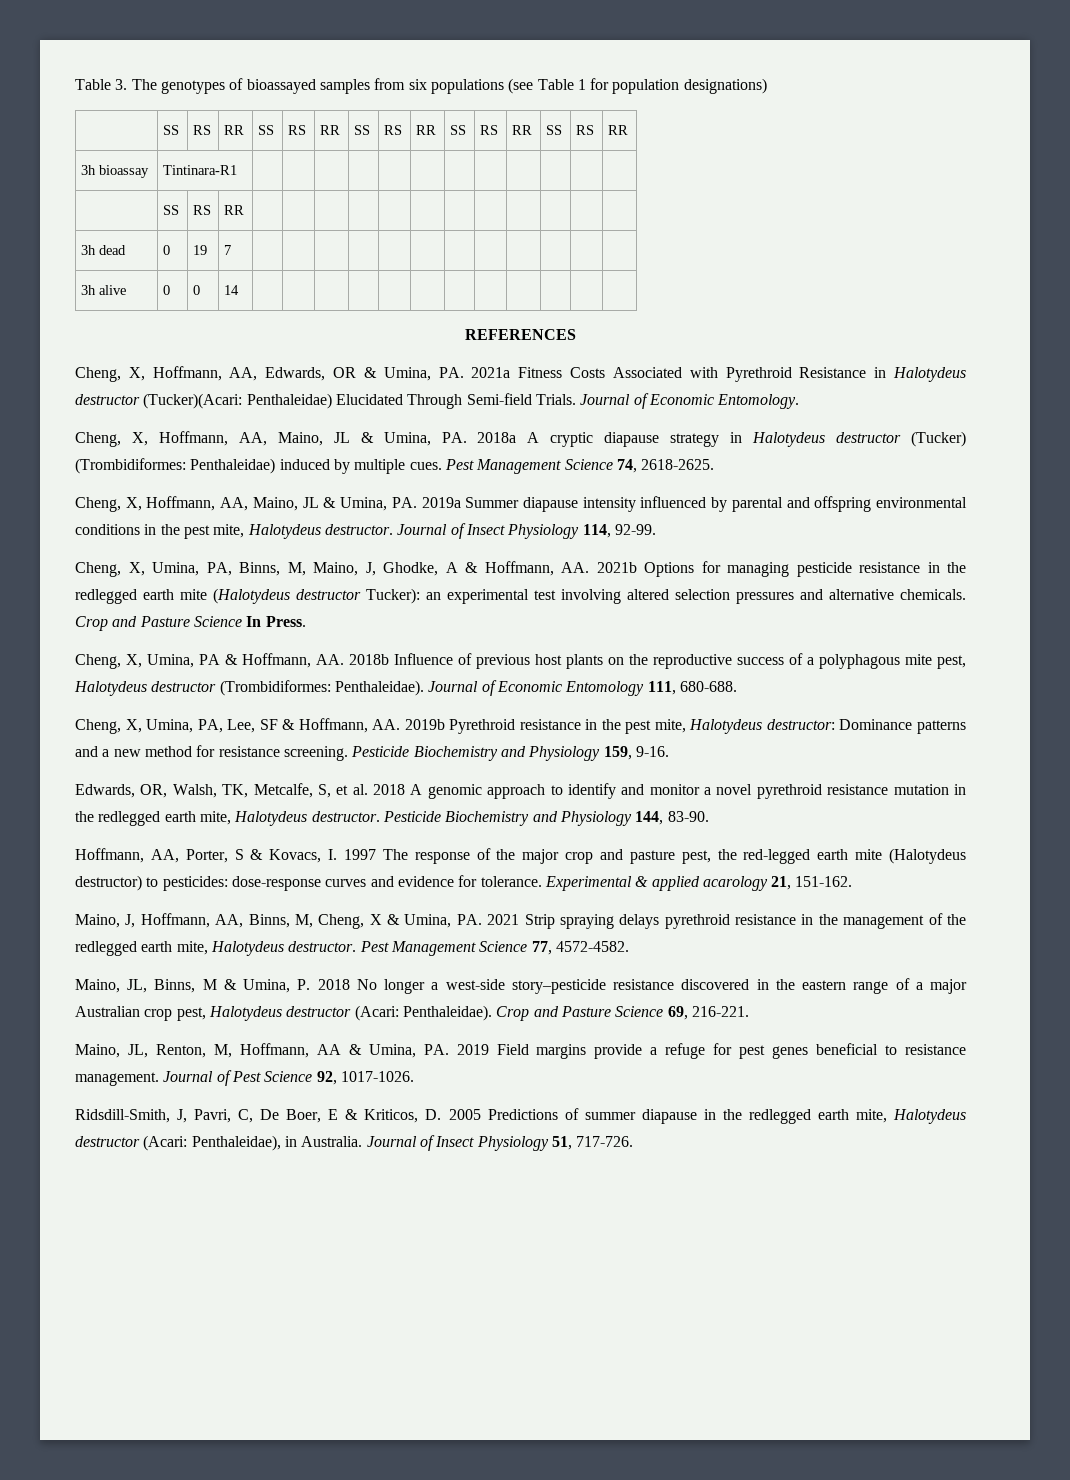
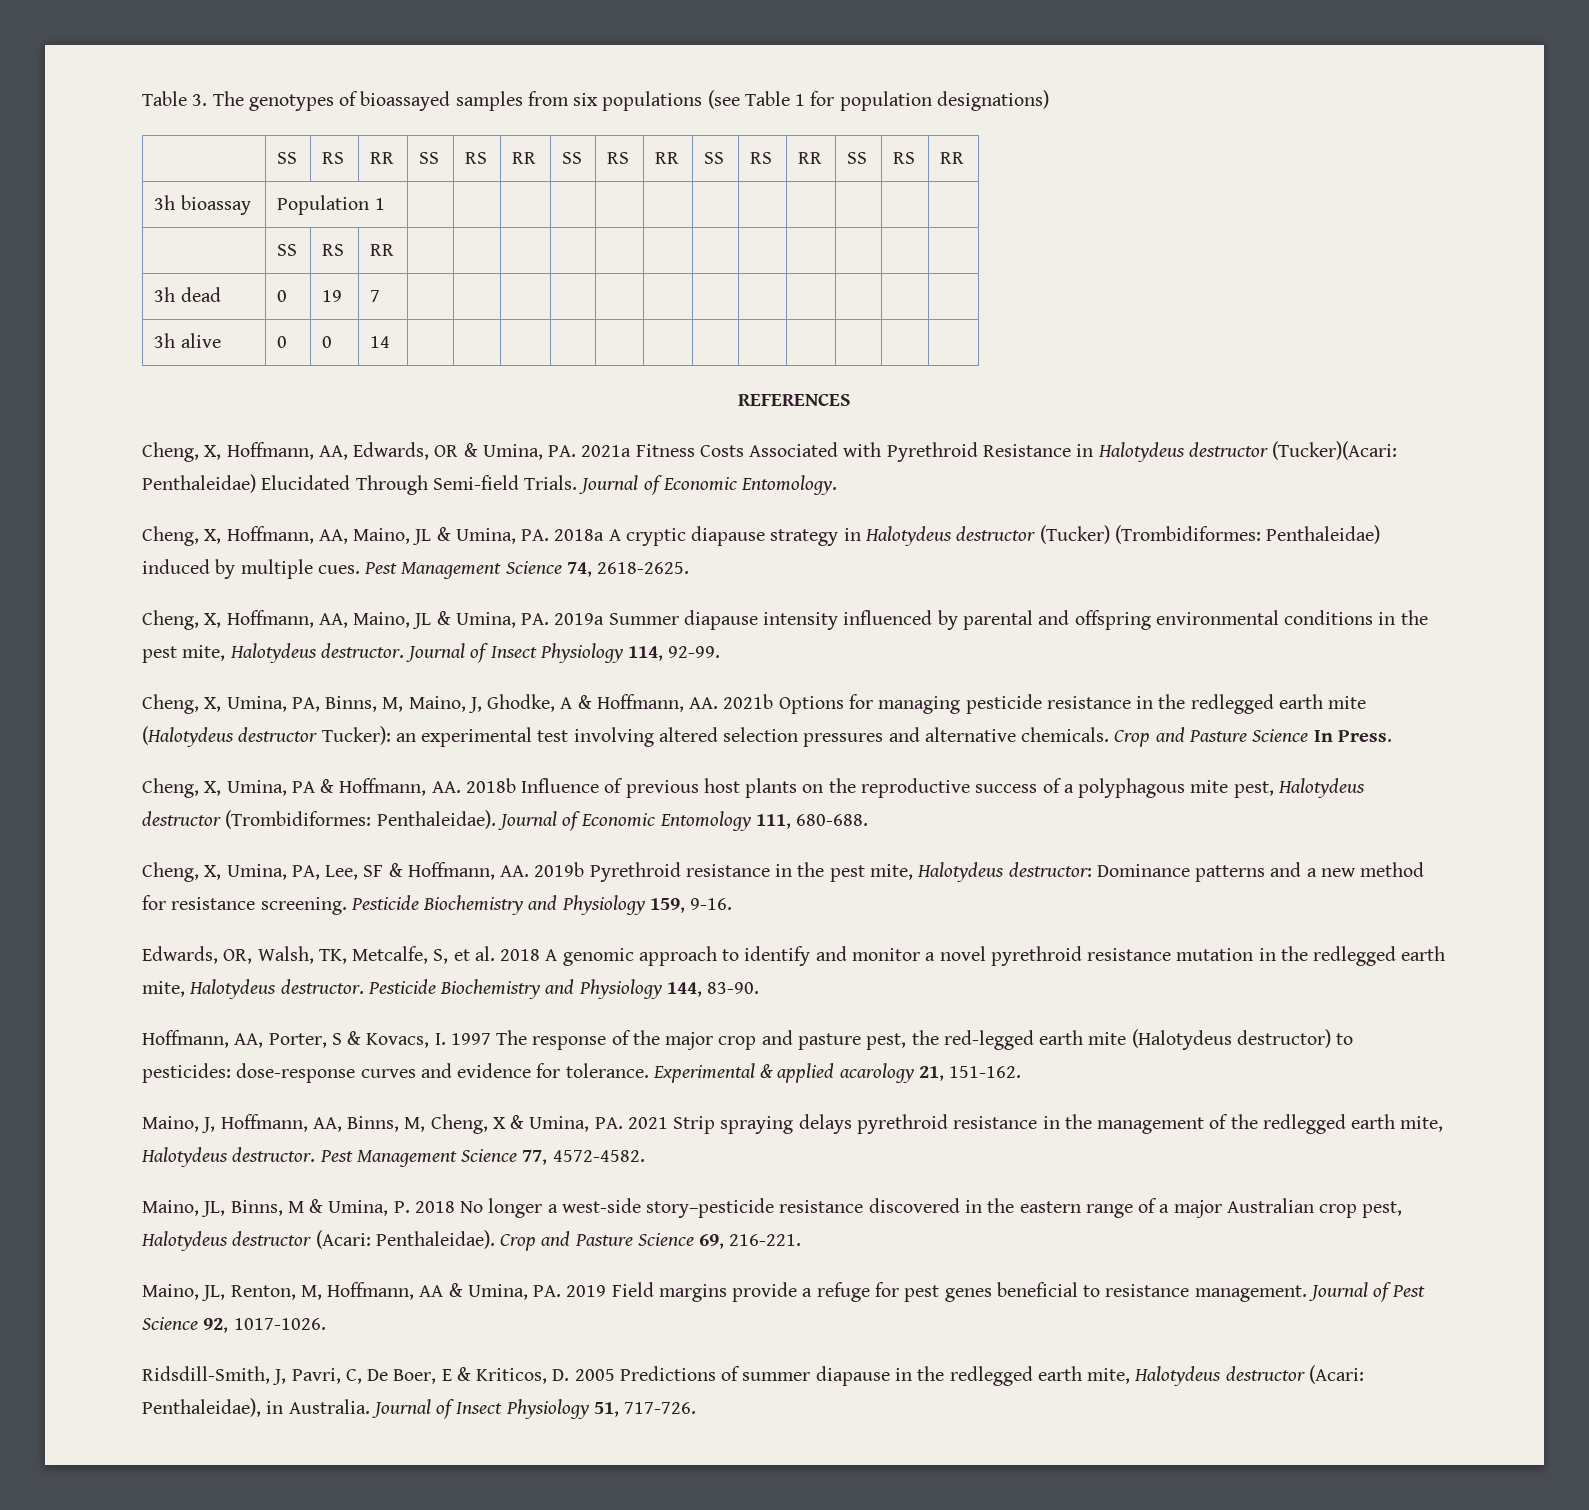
[163,165,238,175] Tintinara-R1 -> [277,195,385,215] Population 1

